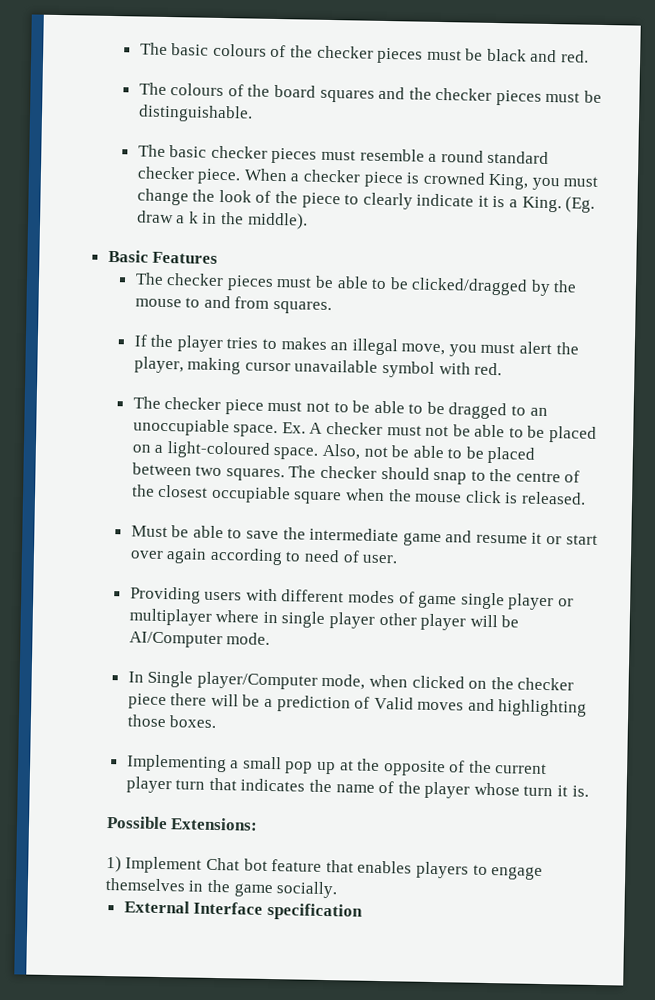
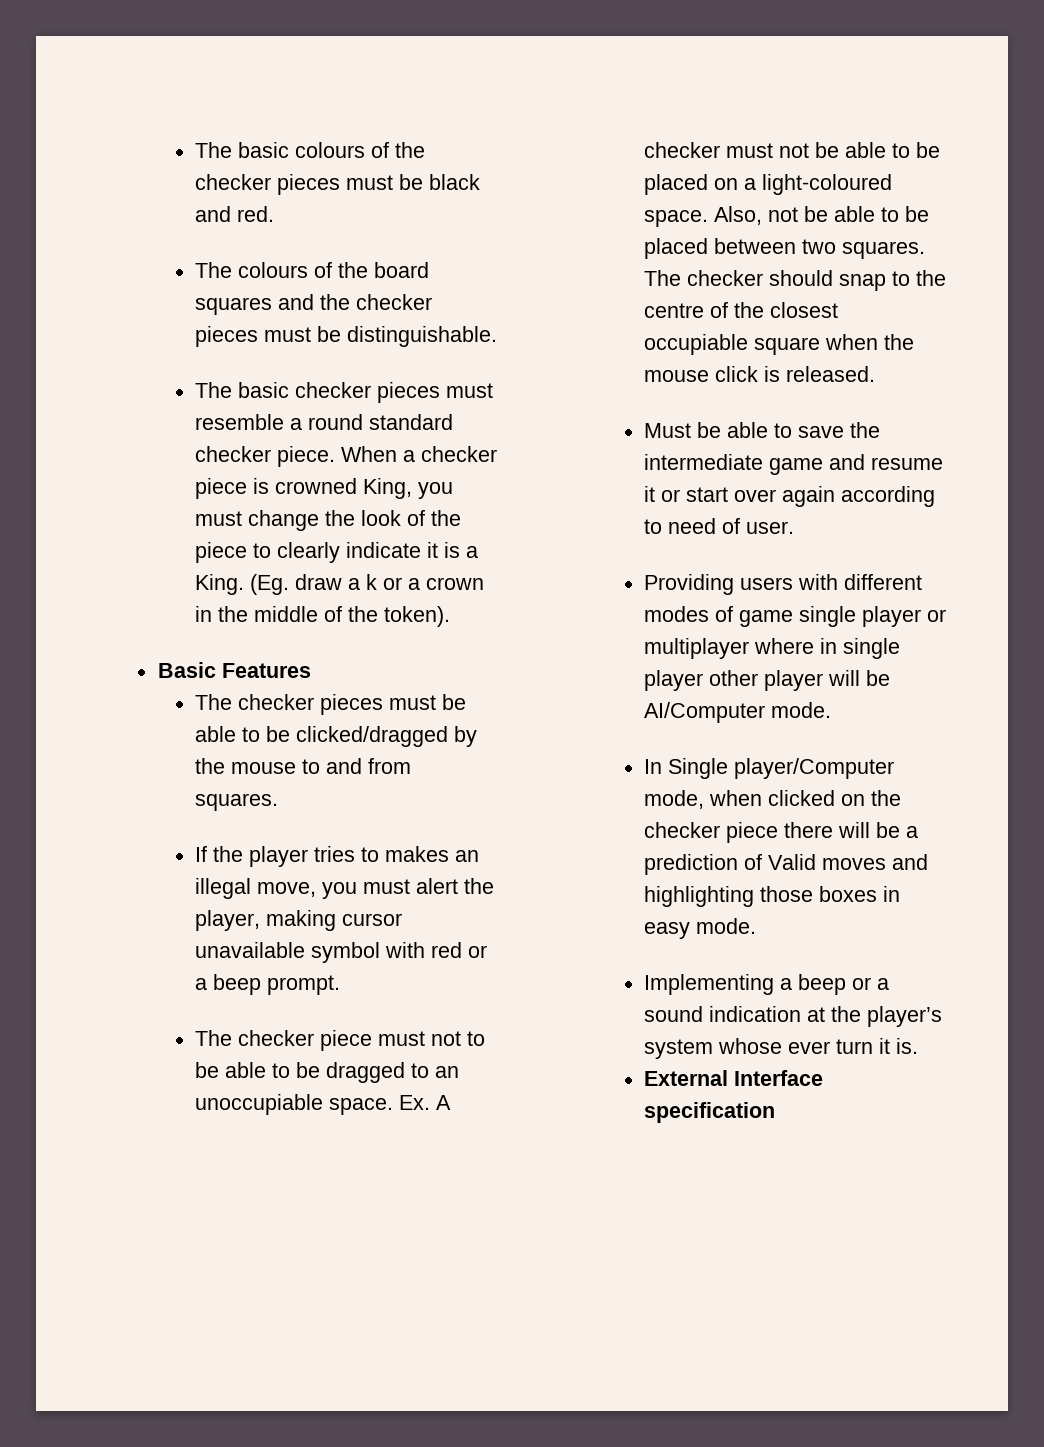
[202,211,308,230] in the middle). -> [383,577,485,590] [195,606,451,627] or a crown in the middle of the token).
[474,362,503,376] red. -> [431,942,488,958] [195,974,341,995] red or a beep prompt.
[169,715,218,729] [126,754,548,777] [125,776,589,799] [105,815,259,831] [105,855,544,881] [104,877,338,899] boxes. // Implementing a small pop up at the opposite of the current player turn that indicates the name of the player whose turn it is. // Possible Extensions: // 1) Implement Chat bot feature that enables players to engage themselves in the game socially. -> [819,886,901,902] [644,918,757,939] [644,974,890,995] [644,1006,943,1027] [644,1038,919,1059] boxes in easy mode. // Implementing a beep or a sound indication at the player’s system whose ever turn it is.

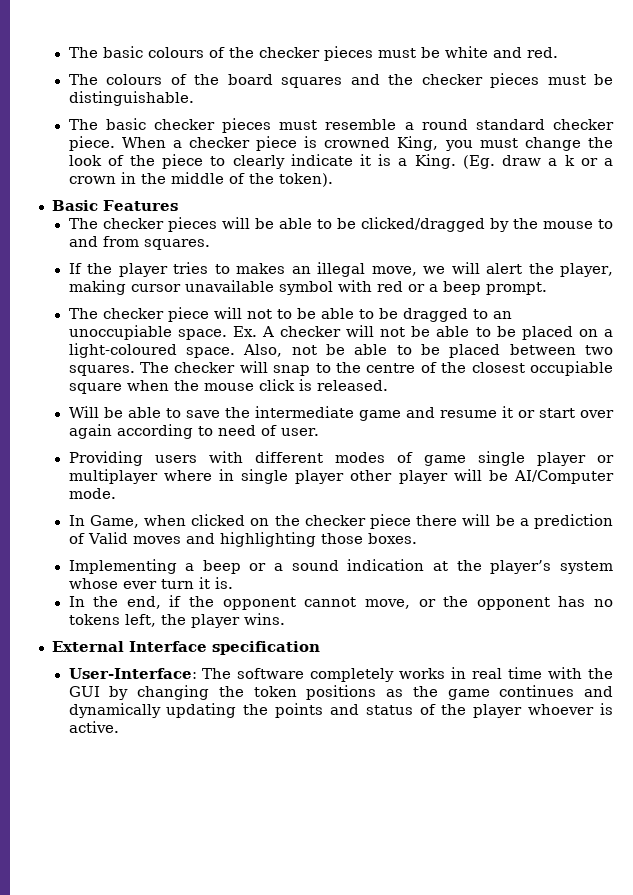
[429,174,481,190] black -> [444,46,488,58] white
[389,695,437,710] must -> [221,217,250,229] will
[322,879,411,899] you must -> [423,262,480,274] we will
[378,1031,426,1046] must -> [213,307,242,319] will
[726,143,774,158] must -> [346,325,375,337] will
[769,270,834,286] should -> [239,361,268,373] will
[644,423,692,438] Must -> [68,406,99,418] Will
[668,758,895,779] [644,790,705,809] Single player/Computer mode, -> [89,515,139,528] Game,
[819,886,901,902] [644,918,757,939] boxes in easy mode. -> [368,533,418,544] boxes.
[644,1070,824,1086] [644,1102,776,1123] External Interface specification -> [68,595,613,610] [68,613,285,628] [52,641,321,655] [68,667,613,682] [68,685,614,700] [68,703,613,718] [68,721,119,733] In the end, if the opponent cannot move, or the opponent has no tokens left, the player wins. // External Interface specification // User-Interface: The software completely works in real time with the GUI by changing the token positions as the game continues and dynamically updating the points and status of the player whoever is active.

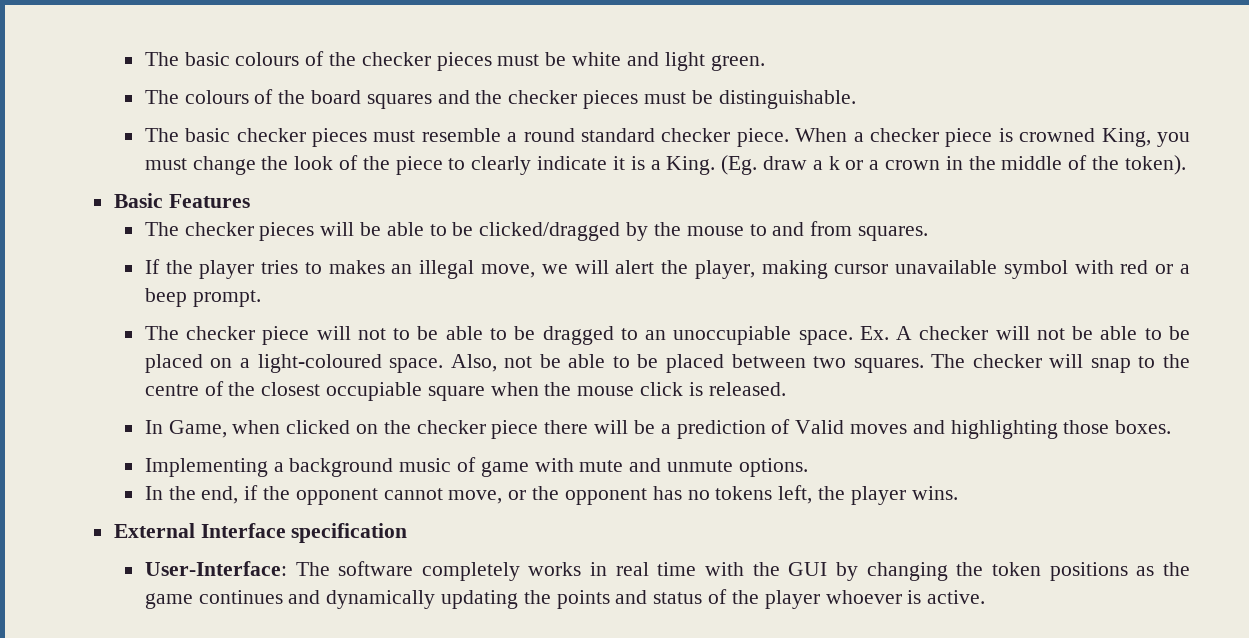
[526,47,558,58] red. -> [664,52,765,71] light green.
[68,406,614,421] [68,424,320,439] [68,451,614,466] [68,469,615,484] [68,488,116,499] // Will be able to save the intermediate game and resume it or start over again according to need of user. // Providing users with different modes of game single player or multiplayer where in single player other player will be AI/Computer mode. -> (786, 389) none
[202,559,613,574] [68,577,233,589] beep or a sound indication at the player’s system whose ever turn it is. -> [289,457,808,477] background music of game with mute and unmute options.

